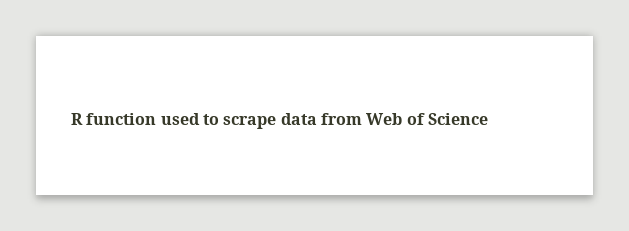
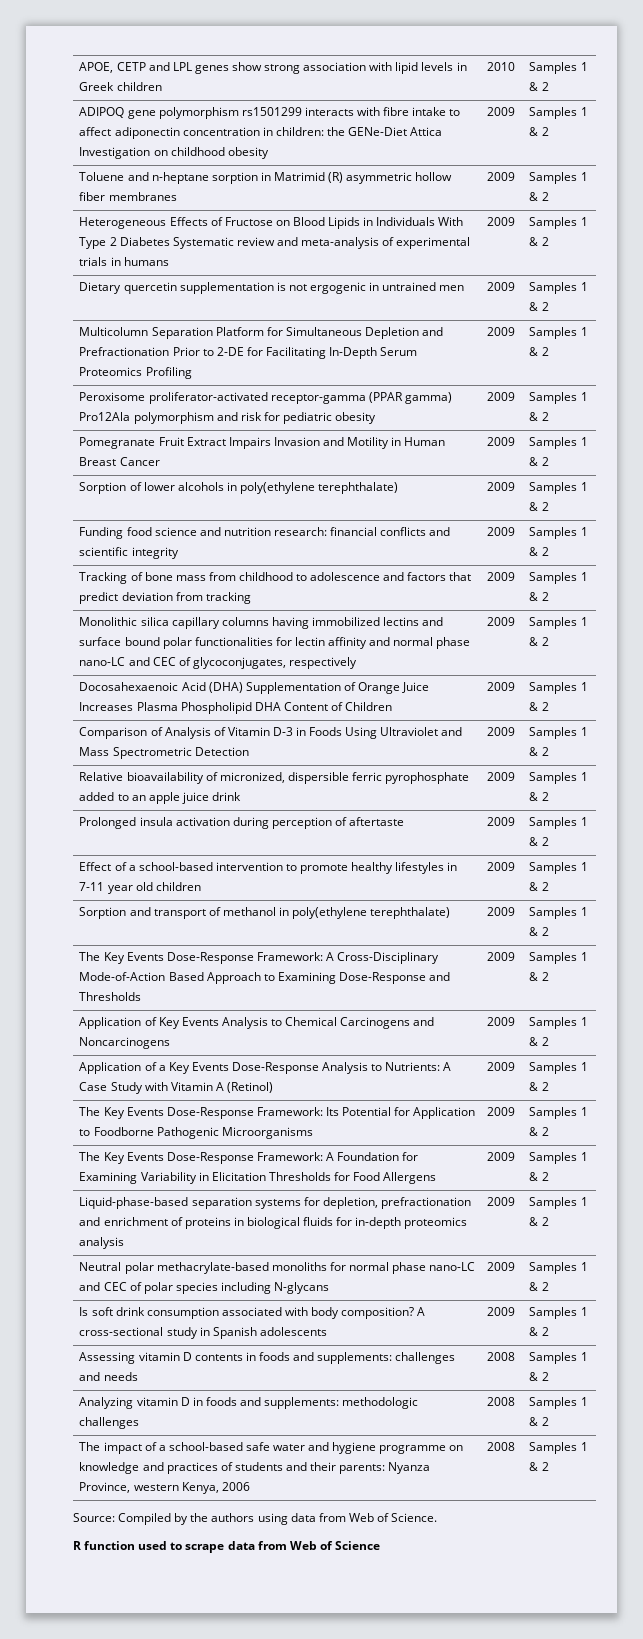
(71, 119) none -> [79,62,467,74] [79,82,162,91] [487,62,516,71] [529,62,588,74] [529,82,549,91] [79,107,461,119] [79,127,443,139] [79,147,269,159] [487,107,516,116] [529,107,588,119] [529,127,549,136] [79,172,453,184] [79,192,177,201] [487,172,516,181] [529,172,588,184] [529,192,549,201] [79,217,464,229] [79,237,471,249] [79,257,169,266] [487,217,516,226] [529,217,588,229] [529,237,549,246] [79,282,465,294] [487,282,516,291] [529,282,588,294] [529,302,549,311] [79,327,444,339] [79,347,418,359] [79,367,192,379] [487,327,516,336] [529,327,588,339] [529,347,549,356] [79,392,452,404] [79,412,377,424] [487,392,516,401] [529,392,588,404] [529,412,549,421] [79,437,446,449] [79,457,160,466] [487,437,516,446] [529,437,588,449] [529,457,549,466] [79,482,399,494] [487,482,516,491] [529,482,588,494] [529,502,549,511] [79,527,451,539] [79,547,179,559] [487,527,516,536] [529,527,588,539] [529,547,549,556] [79,572,472,584] [79,592,251,604] [487,572,516,581] [529,572,588,584] [529,592,549,601] [79,617,444,629] [79,637,471,649] [79,657,357,669] [487,617,516,626] [529,617,588,629] [529,637,549,646] [79,682,430,694] [79,702,393,714] [487,682,516,691] [529,682,588,694] [529,702,549,711] [79,727,463,739] [79,747,249,759] [487,727,516,736] [529,727,588,739] [529,747,549,756] [79,772,470,784] [79,792,241,804] [487,772,516,781] [529,772,588,784] [529,792,549,801] [79,817,405,829] [487,817,516,826] [529,817,588,829] [529,837,549,846] [79,862,458,874] [79,882,201,894] [487,862,516,871] [529,862,588,874] [529,882,549,891] [79,907,451,919] [487,907,516,916] [529,907,588,919] [529,927,549,936] [79,952,440,964] [79,972,451,984] [79,992,142,1001] [487,952,516,961] [529,952,588,964] [529,972,549,981] [79,1017,435,1029] [79,1037,171,1049] [487,1017,516,1026] [529,1017,588,1029] [529,1037,549,1046] [79,1062,452,1074] [79,1082,273,1094] [487,1062,516,1071] [529,1062,588,1074] [529,1082,549,1091] [79,1107,476,1119] [79,1127,313,1139] [487,1107,516,1116] [529,1107,588,1119] [529,1127,549,1136] [79,1152,419,1164] [79,1172,437,1184] [487,1152,516,1161] [529,1152,588,1164] [529,1172,549,1181] [79,1197,471,1209] [79,1217,468,1229] [79,1237,125,1249] [487,1197,516,1206] [529,1197,588,1209] [529,1217,549,1226] [79,1262,476,1274] [79,1282,330,1294] [487,1262,516,1271] [529,1262,588,1274] [529,1282,549,1291] [79,1307,426,1319] [79,1327,327,1339] [487,1307,516,1316] [529,1307,588,1319] [529,1327,549,1336] [79,1352,456,1364] [79,1372,138,1381] [487,1352,516,1361] [529,1352,588,1364] [529,1372,549,1381] [79,1397,419,1409] [79,1417,140,1429] [487,1397,516,1406] [529,1397,588,1409] [529,1417,549,1426] [79,1442,464,1454] [79,1462,431,1474] [79,1482,250,1494] [487,1442,516,1451] [529,1442,588,1454] [529,1462,549,1471] [73,1513,438,1525] APOE, CETP and LPL genes show strong association with lipid levels in Greek children | 2010 | Samples 1 & 2 // ADIPOQ gene polymorphism rs1501299 interacts with fibre intake to affect adiponectin concentration in children: the GENe-Diet Attica Investigation on childhood obesity | 2009 | Samples 1 & 2 // Toluene and n-heptane sorption in Matrimid (R) asymmetric hollow fiber membranes | 2009 | Samples 1 & 2 // Heterogeneous Effects of Fructose on Blood Lipids in Individuals With Type 2 Diabetes Systematic review and meta-analysis of experimental trials in humans | 2009 | Samples 1 & 2 // Dietary quercetin supplementation is not ergogenic in untrained men | 2009 | Samples 1 & 2 // Multicolumn Separation Platform for Simultaneous Depletion and Prefractionation Prior to 2-DE for Facilitating In-Depth Serum Proteomics Profiling | 2009 | Samples 1 & 2 // Peroxisome proliferator-activated receptor-gamma (PPAR gamma) Pro12Ala polymorphism and risk for pediatric obesity | 2009 | Samples 1 & 2 // Pomegranate Fruit Extract Impairs Invasion and Motility in Human Breast Cancer | 2009 | Samples 1 & 2 // Sorption of lower alcohols in poly(ethylene terephthalate) | 2009 | Samples 1 & 2 // Funding food science and nutrition research: financial conflicts and scientific integrity | 2009 | Samples 1 & 2 // Tracking of bone mass from childhood to adolescence and factors that predict deviation from tracking | 2009 | Samples 1 & 2 // Monolithic silica capillary columns having immobilized lectins and surface bound polar functionalities for lectin affinity and normal phase nano-LC and CEC of glycoconjugates, respectively | 2009 | Samples 1 & 2 // Docosahexaenoic Acid (DHA) Supplementation of Orange Juice Increases Plasma Phospholipid DHA Content of Children | 2009 | Samples 1 & 2 // Comparison of Analysis of Vitamin D-3 in Foods Using Ultraviolet and Mass Spectrometric Detection | 2009 | Samples 1 & 2 // Relative bioavailability of micronized, dispersible ferric pyrophosphate added to an apple juice drink | 2009 | Samples 1 & 2 // Prolonged insula activation during perception of aftertaste | 2009 | Samples 1 & 2 // Effect of a school-based intervention to promote healthy lifestyles in 7-11 year old children | 2009 | Samples 1 & 2 // Sorption and transport of methanol in poly(ethylene terephthalate) | 2009 | Samples 1 & 2 // The Key Events Dose-Response Framework: A Cross-Disciplinary Mode-of-Action Based Approach to Examining Dose-Response and Thresholds | 2009 | Samples 1 & 2 // Application of Key Events Analysis to Chemical Carcinogens and Noncarcinogens | 2009 | Samples 1 & 2 // Application of a Key Events Dose-Response Analysis to Nutrients: A Case Study with Vitamin A (Retinol) | 2009 | Samples 1 & 2 // The Key Events Dose-Response Framework: Its Potential for Application to Foodborne Pathogenic Microorganisms | 2009 | Samples 1 & 2 // The Key Events Dose-Response Framework: A Foundation for Examining Variability in Elicitation Thresholds for Food Allergens | 2009 | Samples 1 & 2 // Liquid-phase-based separation systems for depletion, prefractionation and enrichment of proteins in biological fluids for in-depth proteomics analysis | 2009 | Samples 1 & 2 // Neutral polar methacrylate-based monoliths for normal phase nano-LC and CEC of polar species including N-glycans | 2009 | Samples 1 & 2 // Is soft drink consumption associated with body composition? A cross-sectional study in Spanish adolescents | 2009 | Samples 1 & 2 // Assessing vitamin D contents in foods and supplements: challenges and needs | 2008 | Samples 1 & 2 // Analyzing vitamin D in foods and supplements: methodologic challenges | 2008 | Samples 1 & 2 // The impact of a school-based safe water and hygiene programme on knowledge and practices of students and their parents: Nyanza Province, western Kenya, 2006 | 2008 | Samples 1 & 2 // Source: Compiled by the authors using data from Web of Science. //

